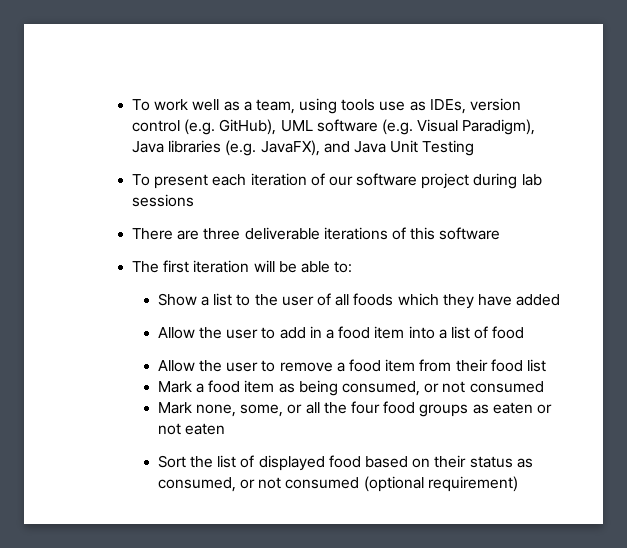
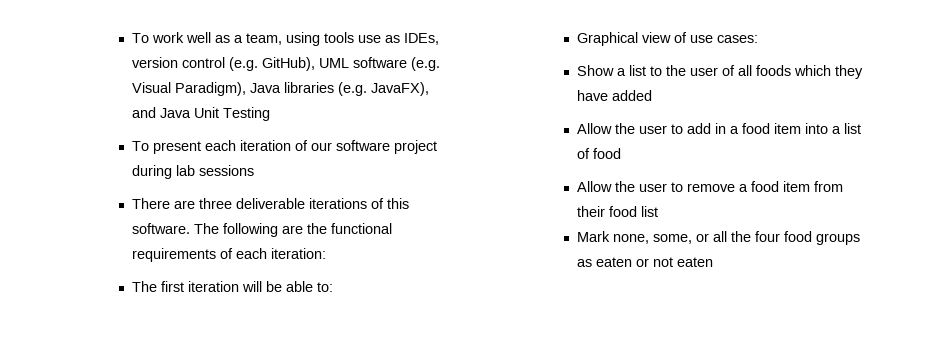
[439,227,501,240] software -> [131,223,392,237] [131,248,326,262] software. The following are the functional requirements of each iteration:
(353, 267) none -> [576,32,758,46] // Graphical view of use cases:
[157,380,544,396] // Mark a food item as being consumed, or not consumed -> (658, 211) none
[157,455,533,471] [157,476,518,492] // Sort the list of displayed food based on their status as consumed, or not consumed (optional requirement) -> (713, 262) none

